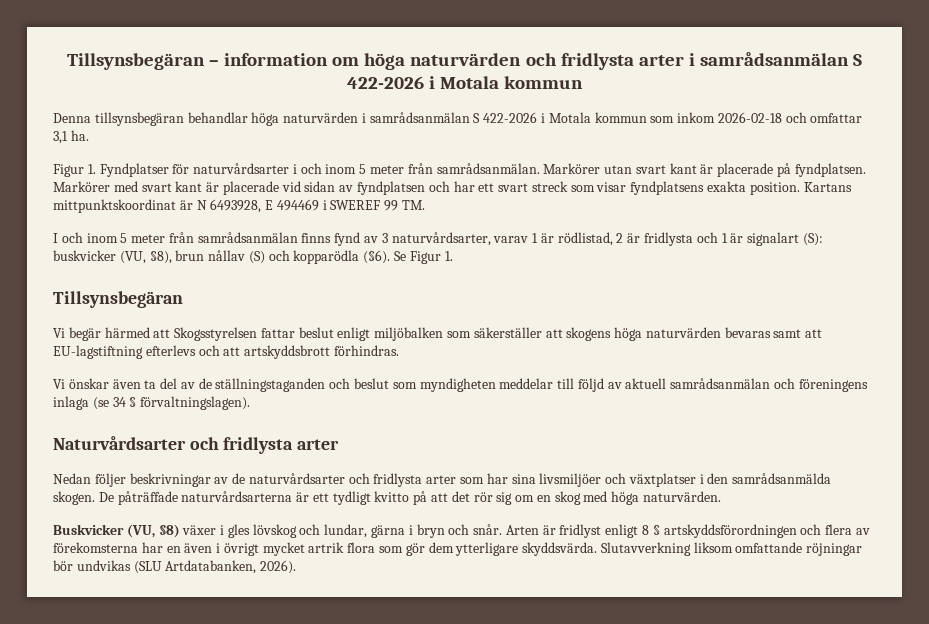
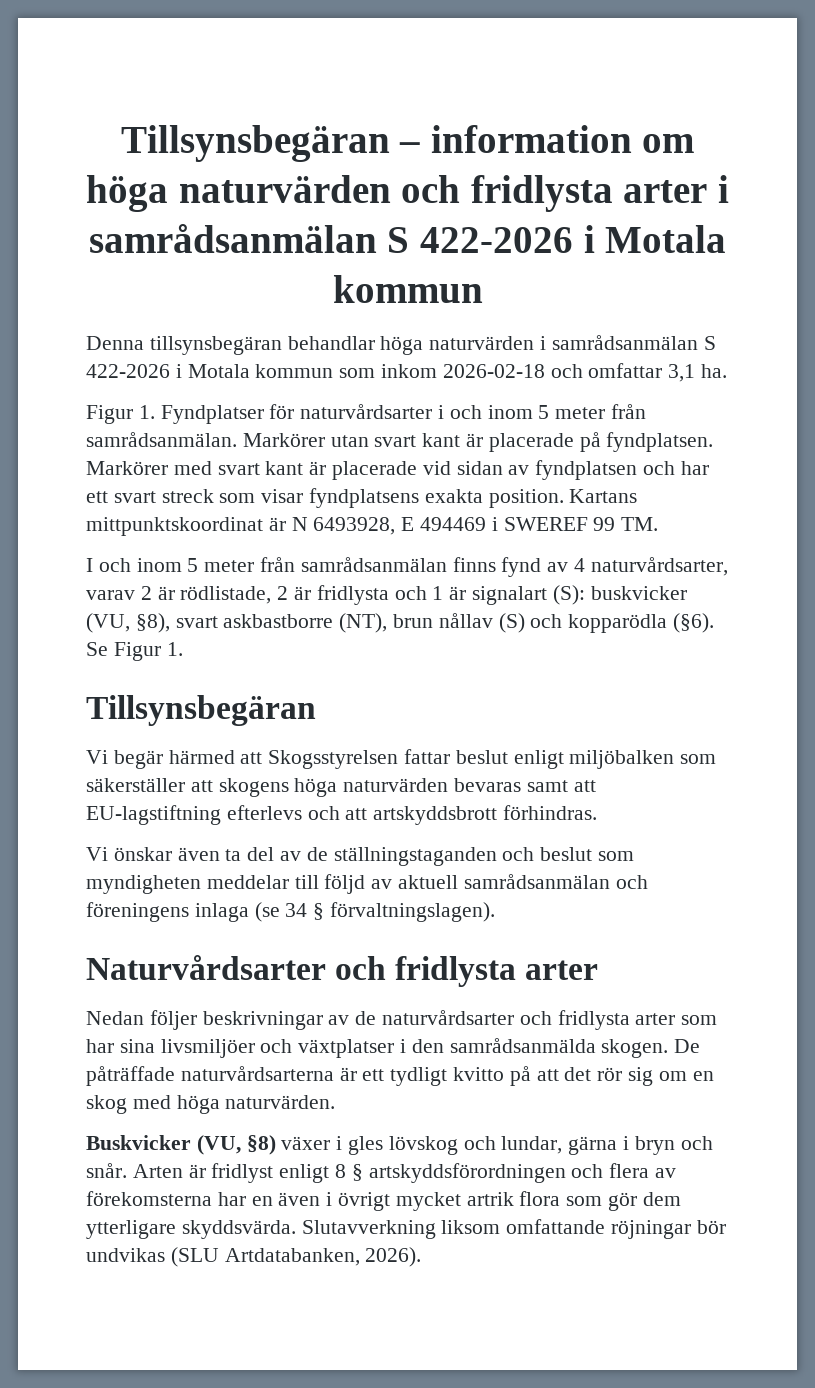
[381,233,388,243] 3 -> [574,558,586,572] 4
[532,232,613,246] 1 är rödlistad, -> [140,586,272,604] 2 är rödlistade,
(172, 257) none -> [175,613,388,633] svart askbastborre (NT),

